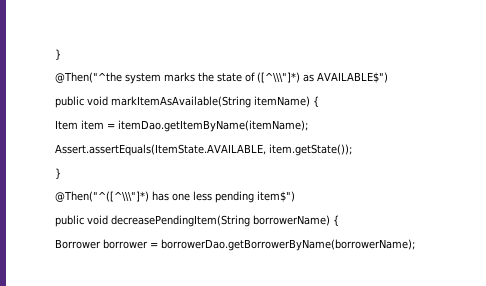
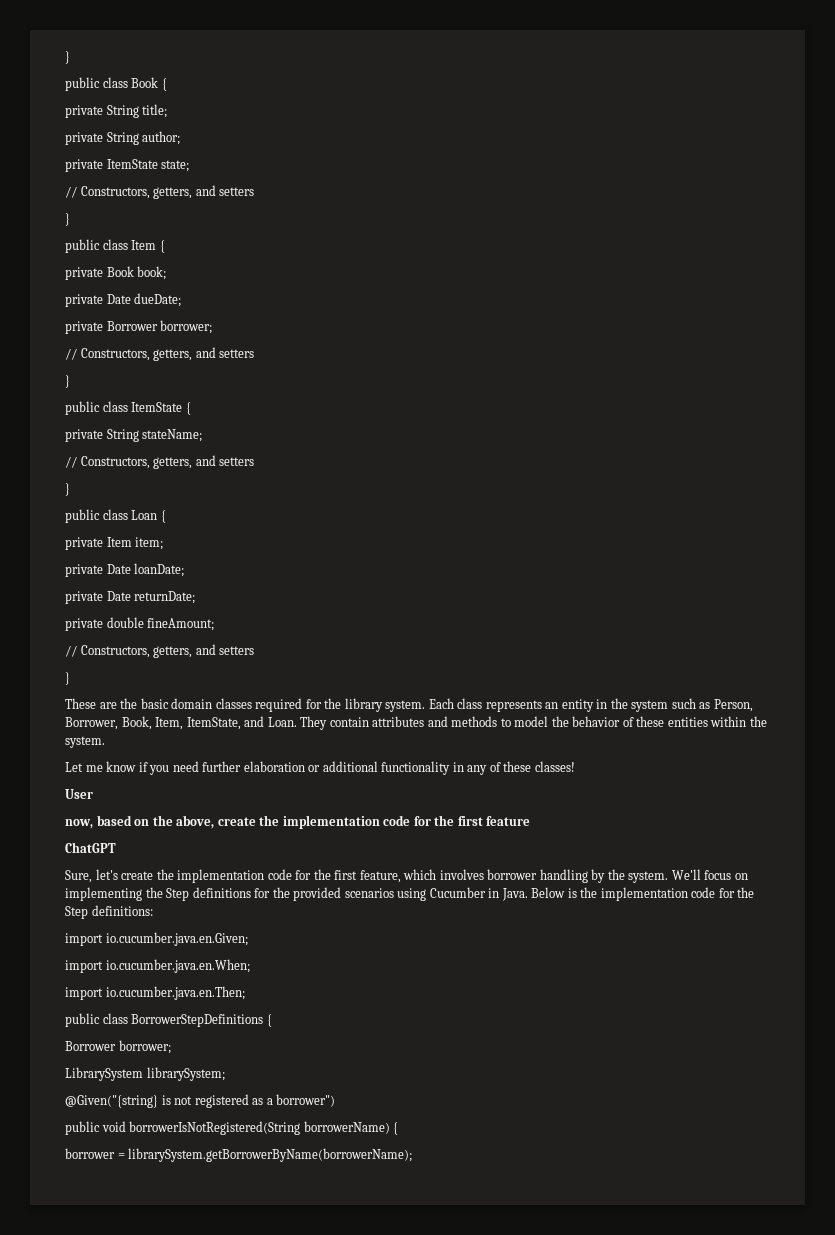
[55,49,61,60] [55,72,388,84] [55,96,319,108] [55,120,308,132] [55,144,352,156] [55,168,61,179] [55,191,295,203] [55,215,250,227] } // @Then("^the system marks the state of ([^\\\"]*) as AVAILABLE$") // public void markItemAsAvailable(String itemName) { // Item item = itemDao.getItemByName(itemName); // Assert.assertEquals(ItemState.AVAILABLE, item.getState()); // } // @Then("^([^\\\"]*) has one less pending item$") // public void decreasePendingItem(String -> [65,51,70,64] [65,77,167,91] [65,104,168,118] [65,131,181,145] [65,159,190,172] [65,185,255,199] [65,213,70,226] [65,239,165,253] [65,266,167,280] [65,293,182,307] [65,320,213,334] [65,347,255,361] [65,375,70,388] [65,401,191,415] [65,429,203,442] [65,455,255,469] [65,483,70,496] [65,509,166,523] [65,537,164,550] [65,563,185,577] [65,591,196,604] [65,617,215,631] [65,644,255,658] [65,672,70,685] [65,698,753,712] [65,716,767,730] [65,736,105,748] [65,761,575,775] [65,789,93,799] [65,815,531,829] [65,842,116,853] [65,869,748,883] [65,887,755,901] [65,905,153,919] [65,932,248,946] [65,959,250,973] [65,986,245,1000] [65,1013,272,1027] [65,1040,171,1054] [65,1067,225,1081] [65,1094,336,1108] [65,1121,301,1135] } // public class Book { // private String title; // private String author; // private ItemState state; // // Constructors, getters, and setters // } // public class Item { // private Book book; // private Date dueDate; // private Borrower borrower; // // Constructors, getters, and setters // } // public class ItemState { // private String stateName; // // Constructors, getters, and setters // } // public class Loan { // private Item item; // private Date loanDate; // private Date returnDate; // private double fineAmount; // // Constructors, getters, and setters // } // These are the basic domain classes required for the library system. Each class represents an entity in the system such as Person, Borrower, Book, Item, ItemState, and Loan. They contain attributes and methods to model the behavior of these entities within the system. // Let me know if you need further elaboration or additional functionality in any of these classes! // User // now, based on the above, create the implementation code for the first feature // ChatGPT // Sure, let's create the implementation code for the first feature, which involves borrower handling by the system. We'll focus on implementing the Step definitions for the provided scenarios using Cucumber in Java. Below is the implementation code for the Step definitions: // import io.cucumber.java.en.Given; // import io.cucumber.java.en.When; // import io.cucumber.java.en.Then; // public class BorrowerStepDefinitions { // Borrower borrower; // LibrarySystem librarySystem; // @Given("{string} is not registered as a borrower") // public void borrowerIsNotRegistered(String
[55,239,101,249] Borrower -> (399, 1128) none
[161,239,415,251] borrowerDao.getBorrowerByName(borrowerName); -> [128,1148,413,1162] librarySystem.getBorrowerByName(borrowerName);

